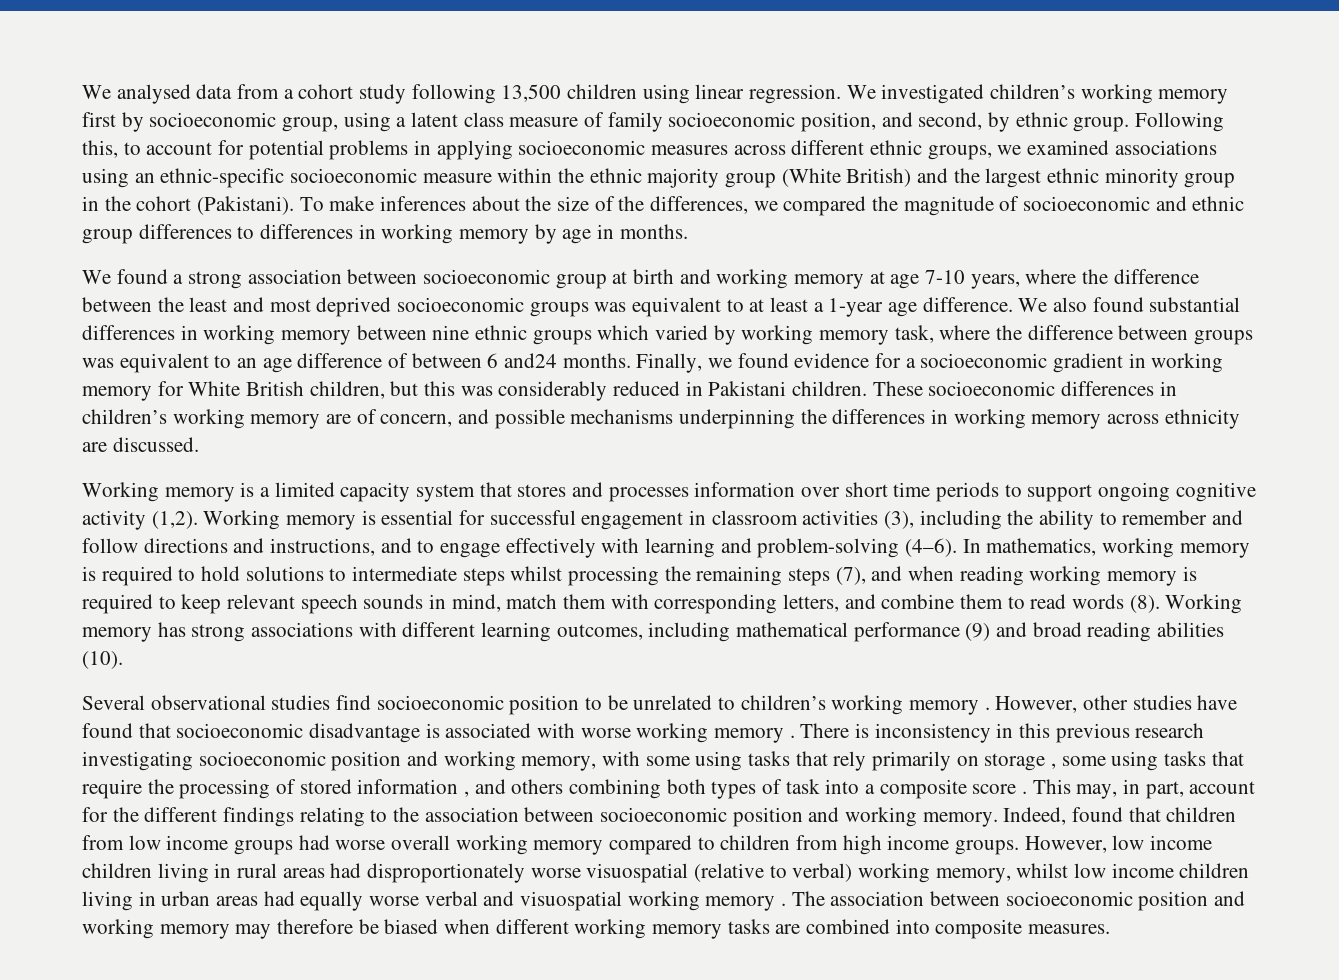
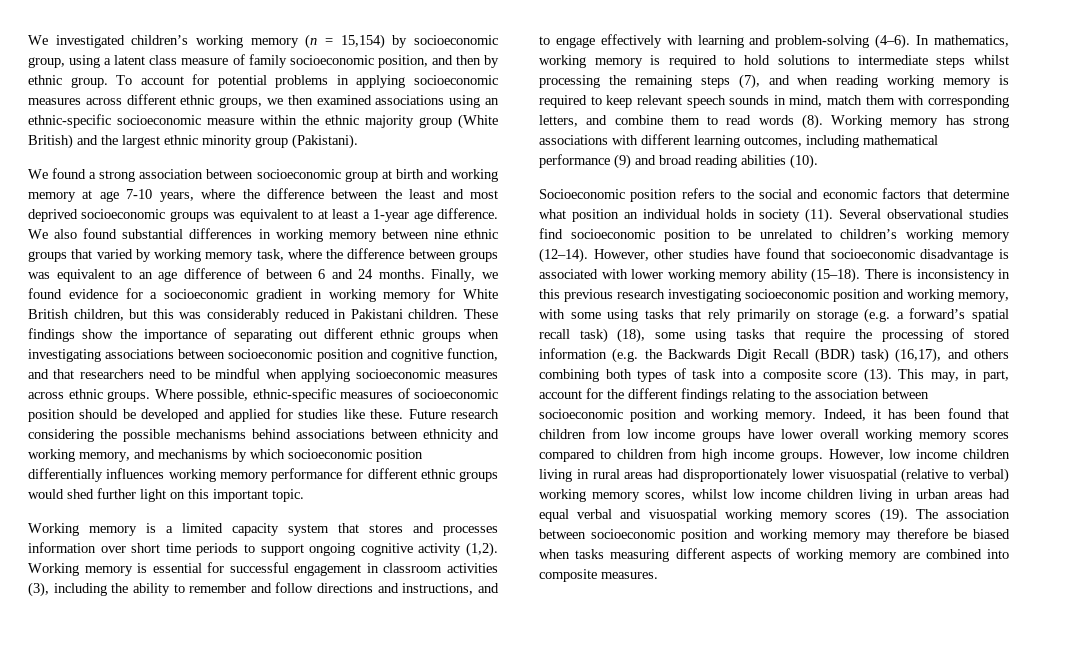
[82,84,876,104] We analysed data from a cohort study following 13,500 children using linear regression. We -> [28,35,48,45] We
[82,112,116,127] first -> [305,34,385,49] (n = 15,154)
[918,112,983,130] second, -> [455,55,481,65] then
[1135,112,1225,132] [82,140,141,158] Following this, to -> [116,75,133,85] To
(1022, 150) none -> [287,95,313,105] then
[82,196,1245,216] [82,224,688,244] in the cohort (Pakistani). To make inferences about the size of the differences, we compared the magnitude of socioeconomic and ethnic group differences to differences in working memory by age in months. -> [292,134,358,149] (Pakistani).
[597,325,650,340] which -> [71,249,93,259] that
[504,353,558,368] and24 -> [331,269,374,279] and 24
[928,381,1177,396] [82,409,1240,429] [82,437,199,452] socioeconomic differences in children’s working memory are of concern, and possible mechanisms underpinning the differences in working memory across ethnicity are discussed. -> [28,328,500,342] [28,348,499,362] [28,368,498,382] [28,388,498,402] [28,408,499,422] [28,429,499,442] [28,449,423,462] [28,468,498,482] [28,488,304,502] findings show the importance of separating out different ethnic groups when investigating associations between socioeconomic position and cognitive function, and that researchers need to be mindful when applying socioeconomic measures across ethnic groups. Where possible, ethnic-specific measures of socioeconomic position should be developed and applied for studies like these. Future research considering the possible mechanisms behind associations between ethnicity and working memory, and mechanisms by which socioeconomic position differentially influences working memory performance for different ethnic groups would shed further light on this important topic.
(123, 660) none -> [539,188,1009,202] [539,208,834,223] Socioeconomic position refers to the social and economic factors that determine what position an individual holds in society (11).
[984,707,990,710] . -> [539,248,588,263] (12–14).
[580,723,795,743] worse working memory . -> [631,268,860,283] lower working memory ability (15–18).
[1051,763,1057,769] , -> [864,308,1009,323] [539,328,646,343] (e.g. a forward’s spatial recall task) (18),
[464,791,470,797] , -> [612,348,942,363] (e.g. the Backwards Digit Recall (BDR) task) (16,17),
[1022,791,1028,794] . -> [863,368,892,383] (13).
(1067, 816) none -> [872,409,942,419] it has been
[298,835,386,850] had worse -> [748,429,813,439] have lower
(604, 847) none -> [973,432,1009,439] scores
[530,868,581,878] worse -> [791,469,824,479] lower
[935,868,1011,883] memory, -> [592,492,686,502] memory scores,
[300,891,420,911] equally worse -> [539,509,569,522] equal
[781,903,787,906] . -> [835,508,908,523] scores (19).
[495,919,770,939] different working memory tasks -> [575,548,898,562] tasks measuring different aspects of working memory

